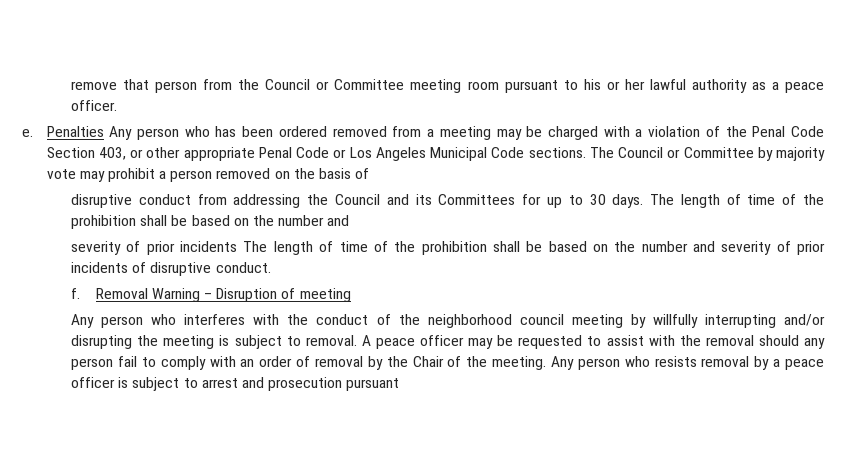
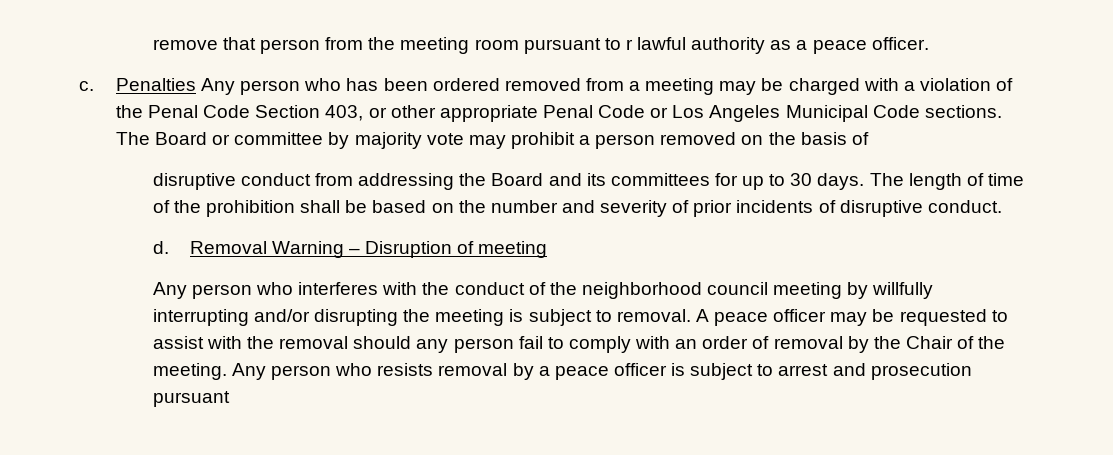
[265,79,405,90] Council or Committee -> (396, 43) none
[583,79,645,90] his or her -> [625,39,633,50] r
[22,129,33,137] e. -> [79,81,94,91] c.
[618,147,754,158] Council or Committee -> [155,132,324,145] Board or committee
[335,194,381,205] Council -> [491,173,544,186] Board
[438,194,516,205] Committees -> [610,173,710,186] committees
[71,241,715,255] // severity of prior incidents The length of time of the prohibition shall be based on the number and -> (595, 206) none
[71,288,81,299] f. -> [152,241,169,254] d.

